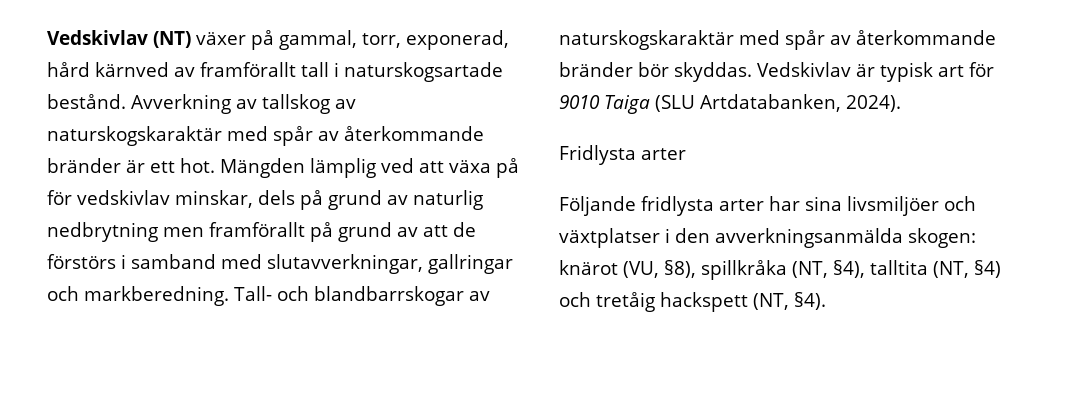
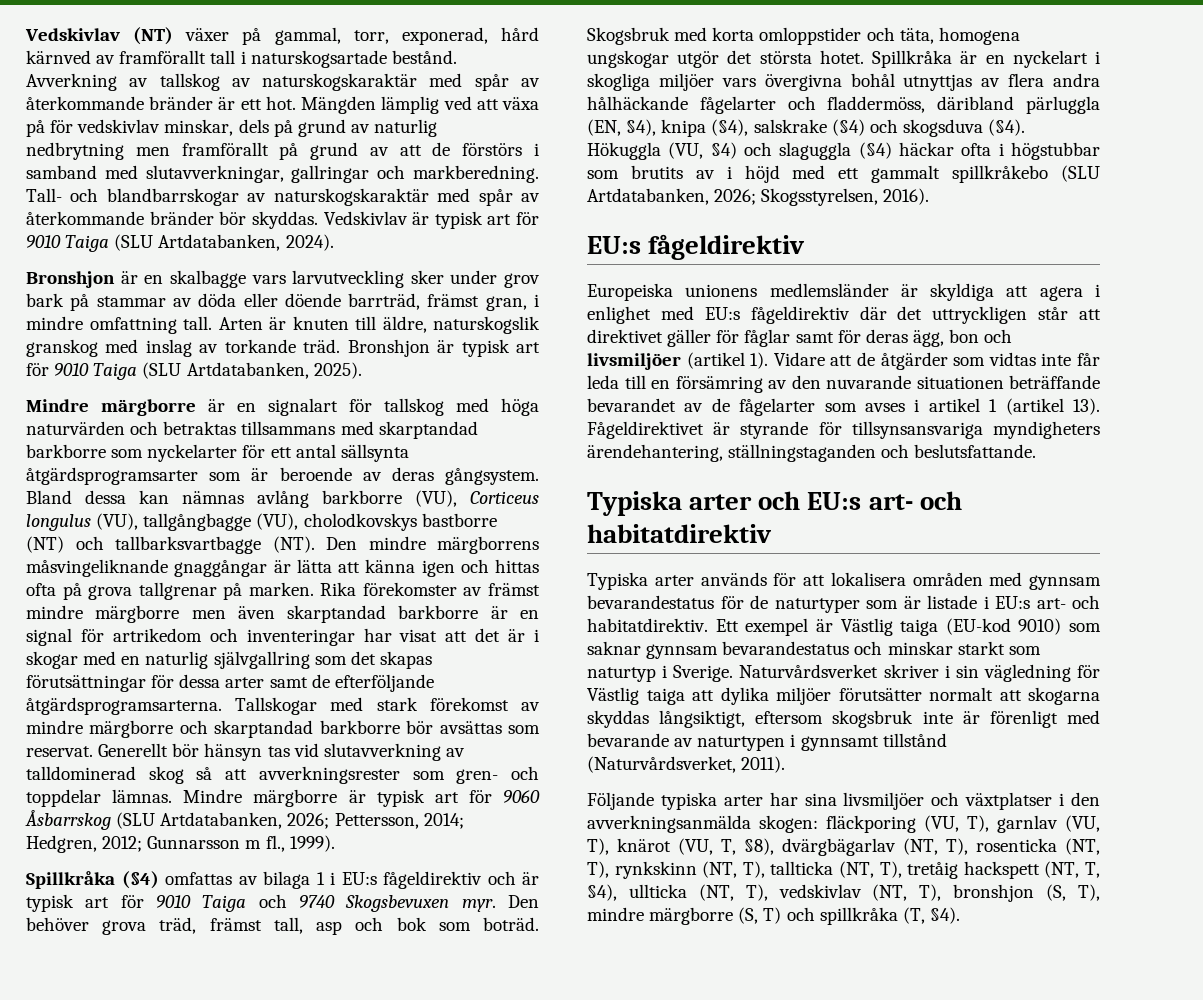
[559,145,686,165] Fridlysta arter -> [26,270,540,288] [26,293,539,311] [26,316,540,334] [26,339,540,357] [26,362,362,380] [26,398,539,416] [26,421,478,439] [26,444,409,462] [26,467,540,485] [26,490,539,508] [26,513,497,531] [26,536,539,554] [26,559,539,577] [26,582,540,600] [26,605,539,623] [26,628,539,646] [26,651,432,669] [26,674,434,692] [26,697,540,715] [26,720,541,738] [26,743,465,761] [26,766,539,784] [26,789,540,807] [25,810,464,830] [26,835,335,853] [26,871,539,889] [26,894,539,912] [26,917,539,935] [587,27,1020,45] [587,50,1100,68] [587,73,1100,91] [587,96,1100,114] [587,119,1026,137] [587,142,1100,160] [587,165,1100,183] [587,188,930,206] [587,234,806,260] [587,283,1100,301] [587,306,1101,324] [587,329,1013,347] [587,352,1100,370] [587,375,1100,393] [587,398,1100,416] [587,421,1100,439] [587,444,1037,462] [587,491,962,516] [587,524,772,543] [587,572,1101,590] [587,595,1100,613] [587,618,1101,636] [587,641,1041,659] [587,664,1100,682] [587,687,1100,705] [587,710,1100,728] [587,733,947,751] [587,756,786,773] Bronshjon är en skalbagge vars larvutveckling sker under grov bark på stammar av döda eller döende barrträd, främst gran, i mindre omfattning tall. Arten är knuten till äldre, naturskogslik granskog med inslag av torkande träd. Bronshjon är typisk art för 9010 Taiga (SLU Artdatabanken, 2025). // Mindre märgborre är en signalart för tallskog med höga naturvärden och betraktas tillsammans med skarptandad barkborre som nyckelarter för ett antal sällsynta åtgärdsprogramsarter som är beroende av deras gångsystem. Bland dessa kan nämnas avlång barkborre (VU), Corticeus longulus (VU), tallgångbagge (VU), cholodkovskys bastborre (NT) och tallbarksvartbagge (NT). Den mindre märgborrens måsvingeliknande gnaggångar är lätta att känna igen och hittas ofta på grova tallgrenar på marken. Rika förekomster av främst mindre märgborre men även skarptandad barkborre är en signal för artrikedom och inventeringar har visat att det är i skogar med en naturlig självgallring som det skapas förutsättningar för dessa arter samt de efterföljande åtgärdsprogramsarterna. Tallskogar med stark förekomst av mindre märgborre och skarptandad barkborre bör avsättas som reservat. Generellt bör hänsyn tas vid slutavverkning av talldominerad skog så att avverkningsrester som gren- och toppdelar lämnas. Mindre märgborre är typisk art för 9060 Åsbarrskog (SLU Artdatabanken, 2026; Pettersson, 2014; Hedgren, 2012; Gunnarsson m fl., 1999). // Spillkråka (§4) omfattas av bilaga 1 i EU:s fågeldirektiv och är typisk art för 9010 Taiga och 9740 Skogsbevuxen myr. Den behöver grova träd, främst tall, asp och bok som boträd. Skogsbruk med korta omloppstider och täta, homogena ungskogar utgör det största hotet. Spillkråka är en nyckelart i skogliga miljöer vars övergivna bohål utnyttjas av flera andra hålhäckande fågelarter och fladdermöss, däribland pärluggla (EN, §4), knipa (§4), salskrake (§4) och skogsduva (§4). Hökuggla (VU, §4) och slaguggla (§4) häckar ofta i högstubbar som brutits av i höjd med ett gammalt spillkråkebo (SLU Artdatabanken, 2026; Skogsstyrelsen, 2016). // EU:s fågeldirektiv // Europeiska unionens medlemsländer är skyldiga att agera i enlighet med EU:s fågeldirektiv där det uttryckligen står att direktivet gäller för fåglar samt för deras ägg, bon och livsmiljöer (artikel 1). Vidare att de åtgärder som vidtas inte får leda till en försämring av den nuvarande situationen beträffande bevarandet av de fågelarter som avses i artikel 1 (artikel 13). Fågeldirektivet är styrande för tillsynsansvariga myndigheters ärendehantering, ställningstaganden och beslutsfattande. // Typiska arter och EU:s art- och habitatdirektiv // Typiska arter används för att lokalisera områden med gynnsam bevarandestatus för de naturtyper som är listade i EU:s art- och habitatdirektiv. Ett exempel är Västlig taiga (EU-kod 9010) som saknar gynnsam bevarandestatus och minskar starkt som naturtyp i Sverige. Naturvårdsverket skriver i sin vägledning för Västlig taiga att dylika miljöer förutsätter normalt att skogarna skyddas långsiktigt, eftersom skogsbruk inte är förenligt med bevarande av naturtypen i gynnsamt tillstånd (Naturvårdsverket, 2011).
[641,196,714,216] fridlysta -> [660,792,717,810] typiska
[559,260,1001,280] [559,292,789,312] knärot (VU, §8), spillkråka (NT, §4), talltita (NT, §4) och tretåig hackspett (NT, -> [826,815,1100,833] [587,838,1100,856] [587,861,1100,879] [587,884,1100,902] [587,907,925,925] fläckporing (VU, T), garnlav (VU, T), knärot (VU, T, §8), dvärgbägarlav (NT, T), rosenticka (NT, T), rynkskinn (NT, T), tallticka (NT, T), tretåig hackspett (NT, T, §4), ullticka (NT, T), vedskivlav (NT, T), bronshjon (S, T), mindre märgborre (S, T) och spillkråka (T,

